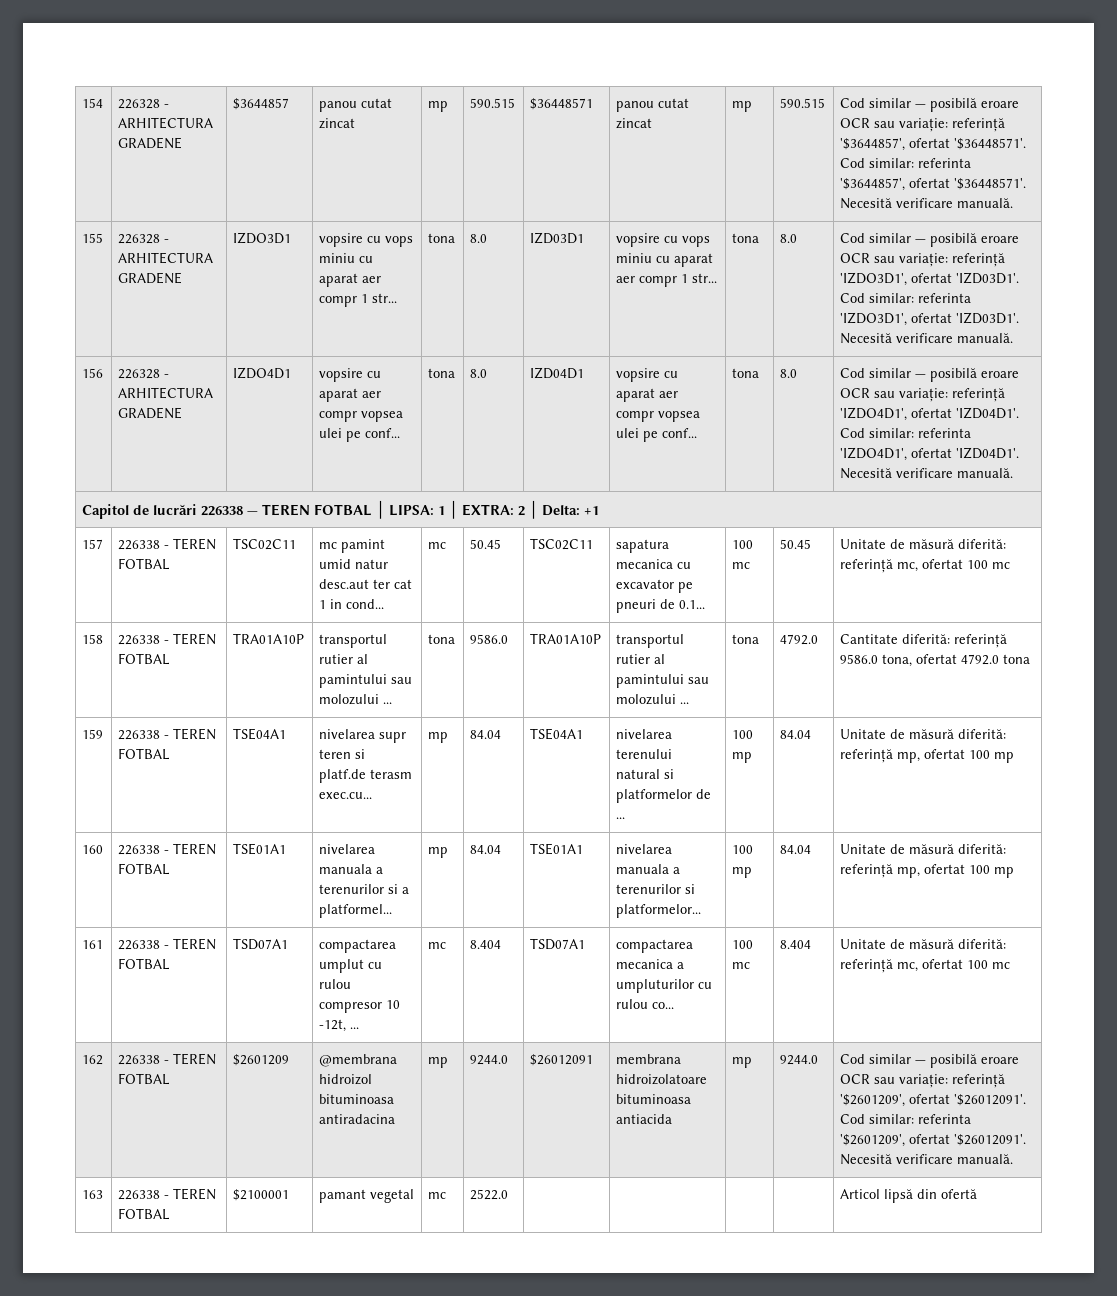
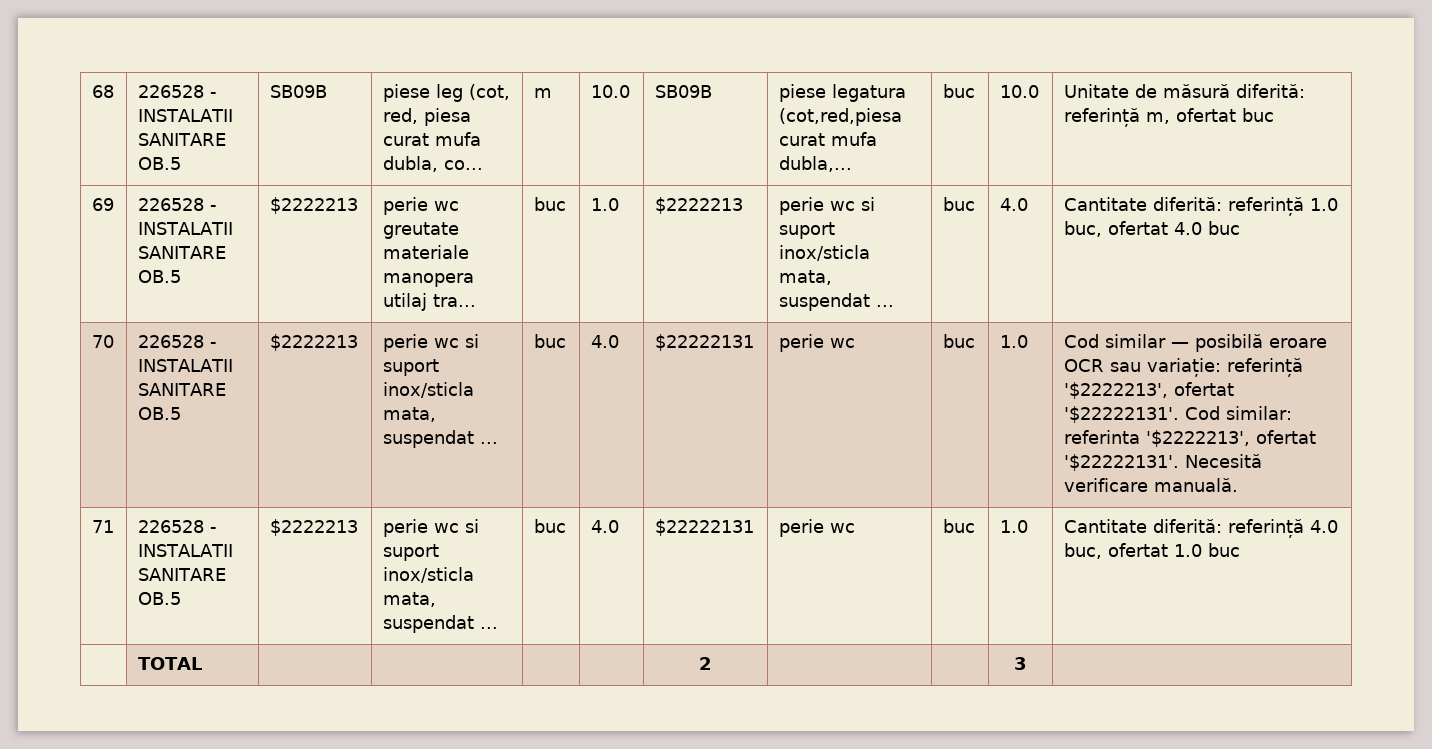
[82,98,104,108] [118,99,170,109] [118,117,214,129] [118,137,183,149] [233,98,290,110] [319,98,393,112] [319,118,356,129] [428,101,449,112] [470,98,516,108] [530,98,594,110] [616,98,690,112] [616,118,653,129] [732,101,753,112] [780,98,826,108] [840,98,1020,112] [840,118,1006,132] [840,138,1027,151] [840,158,972,168] [840,178,1027,191] [840,198,1014,209] [82,233,104,243] [118,234,170,244] [118,252,214,264] [118,272,183,284] [233,232,292,244] [319,233,414,247] [319,253,374,263] [319,273,382,287] [319,293,398,307] [428,233,456,243] [470,234,488,243] [530,232,585,244] [616,233,711,247] [616,253,714,267] [616,273,718,287] [732,233,760,243] [780,234,798,243] [840,233,1020,247] [840,253,1006,267] [840,272,1020,286] [840,293,972,303] [840,312,1020,326] [840,333,1014,344] [82,368,104,378] [118,369,170,379] [118,387,214,399] [118,407,183,419] [233,367,292,379] [319,368,382,382] [319,388,382,402] [319,411,404,422] [319,428,401,442] [428,368,456,378] [470,369,488,378] [530,367,585,379] [616,368,679,382] [616,388,679,402] [616,411,701,422] [616,428,698,442] [732,368,760,378] [780,369,798,378] [840,368,1020,382] [840,388,1006,402] [840,407,1020,421] [840,428,972,438] [840,447,1020,461] [840,468,1014,479] [82,500,600,519] [82,539,104,549] [118,538,217,550] [118,558,170,570] [233,538,297,550] [319,539,386,553] [319,559,389,569] [319,579,413,589] [319,599,385,609] [428,542,447,549] [470,539,502,549] [530,538,594,550] [616,539,670,553] [616,559,692,569] [616,579,694,593] [616,599,706,613] [732,540,754,549] [732,562,751,569] [780,539,812,549] [840,539,1007,549] [840,559,1011,573] [82,634,104,644] [118,633,217,645] [118,653,170,665] [233,633,305,644] [319,634,388,648] [319,654,369,664] [319,674,413,688] [319,694,393,705] [428,634,456,644] [470,634,509,644] [530,633,602,644] [616,634,685,648] [616,654,666,664] [616,674,710,688] [616,694,690,705] [732,634,760,644] [780,634,819,645] [840,634,1008,648] [840,654,1031,667] [82,729,104,739] [118,728,217,740] [118,748,170,760] [233,728,287,740] [319,729,407,743] [319,749,366,759] [319,769,413,783] [319,792,373,799] [428,732,449,743] [470,730,502,739] [530,728,584,740] [616,729,673,739] [616,749,673,759] [616,769,675,779] [616,789,712,803] [616,817,626,819] [732,730,754,739] [732,752,753,763] [780,730,812,739] [840,729,1007,739] [840,749,1015,763] [82,845,104,854] [118,843,217,855] [118,863,170,875] [233,843,287,855] [319,844,376,854] [319,864,384,874] [319,884,410,894] [319,904,393,918] [428,847,449,858] [470,845,502,854] [530,843,584,855] [616,844,673,854] [616,864,681,874] [616,884,696,894] [616,904,702,918] [732,845,754,854] [732,867,753,878] [780,845,812,854] [840,844,1007,854] [840,864,1015,878] [82,940,104,949] [118,938,217,950] [118,958,170,970] [233,938,289,950] [319,939,397,953] [319,959,383,973] [319,979,352,989] [319,1000,401,1013] [319,1019,360,1032] [428,942,447,949] [470,940,502,949] [530,938,586,950] [616,939,694,953] [616,959,685,969] [616,979,713,993] [616,999,675,1009] [732,940,754,949] [732,962,751,969] [780,940,812,949] [840,939,1007,949] [840,959,1011,973] [82,1055,104,1065] [118,1053,217,1065] [118,1073,170,1085] [233,1054,290,1066] [319,1054,398,1067] [319,1074,373,1085] [319,1094,395,1104] [319,1114,396,1124] [428,1057,449,1068] [470,1055,509,1065] [530,1054,594,1066] [616,1054,682,1064] [616,1074,708,1085] [616,1094,692,1104] [616,1114,673,1124] [732,1057,753,1068] [780,1055,819,1065] [840,1054,1020,1068] [840,1074,1006,1088] [840,1094,1027,1107] [840,1114,972,1124] [840,1134,1027,1147] [840,1154,1014,1165] [82,1190,104,1199] [118,1188,217,1200] [118,1208,170,1220] [233,1189,290,1201] [319,1189,415,1203] [428,1192,447,1199] [470,1189,509,1200] [840,1189,978,1203] 154 | 226328 - ARHITECTURA GRADENE | $3644857 | panou cutat zincat | mp | 590.515 | $36448571 | panou cutat zincat | mp | 590.515 | Cod similar — posibilă eroare OCR sau variație: referință '$3644857', ofertat '$36448571'. Cod similar: referinta '$3644857', ofertat '$36448571'. Necesită verificare manuală. // 155 | 226328 - ARHITECTURA GRADENE | IZDO3D1 | vopsire cu vops miniu cu aparat aer compr 1 str... | tona | 8.0 | IZD03D1 | vopsire cu vops miniu cu aparat aer compr 1 str... | tona | 8.0 | Cod similar — posibilă eroare OCR sau variație: referință 'IZDO3D1', ofertat 'IZD03D1'. Cod similar: referinta 'IZDO3D1', ofertat 'IZD03D1'. Necesită verificare manuală. // 156 | 226328 - ARHITECTURA GRADENE | IZDO4D1 | vopsire cu aparat aer compr vopsea ulei pe conf... | tona | 8.0 | IZD04D1 | vopsire cu aparat aer compr vopsea ulei pe conf... | tona | 8.0 | Cod similar — posibilă eroare OCR sau variație: referință 'IZDO4D1', ofertat 'IZD04D1'. Cod similar: referinta 'IZDO4D1', ofertat 'IZD04D1'. Necesită verificare manuală. // Capitol de lucrări 226338 — TEREN FOTBAL │ LIPSA: 1 │ EXTRA: 2 │ Delta: +1 // 157 | 226338 - TEREN FOTBAL | TSC02C11 | mc pamint umid natur desc.aut ter cat 1 in cond... | mc | 50.45 | TSC02C11 | sapatura mecanica cu excavator pe pneuri de 0.1... | 100 mc | 50.45 | Unitate de măsură diferită: referință mc, ofertat 100 mc // 158 | 226338 - TEREN FOTBAL | TRA01A10P | transportul rutier al pamintului sau molozului ... | tona | 9586.0 | TRA01A10P | transportul rutier al pamintului sau molozului ... | tona | 4792.0 | Cantitate diferită: referință 9586.0 tona, ofertat 4792.0 tona // 159 | 226338 - TEREN FOTBAL | TSE04A1 | nivelarea supr teren si platf.de terasm exec.cu... | mp | 84.04 | TSE04A1 | nivelarea terenului natural si platformelor de ... | 100 mp | 84.04 | Unitate de măsură diferită: referință mp, ofertat 100 mp // 160 | 226338 - TEREN FOTBAL | TSE01A1 | nivelarea manuala a terenurilor si a platformel... | mp | 84.04 | TSE01A1 | nivelarea manuala a terenurilor si platformelor... | 100 mp | 84.04 | Unitate de măsură diferită: referință mp, ofertat 100 mp // 161 | 226338 - TEREN FOTBAL | TSD07A1 | compactarea umplut cu rulou compresor 10 -12t, ... | mc | 8.404 | TSD07A1 | compactarea mecanica a umpluturilor cu rulou co... | 100 mc | 8.404 | Unitate de măsură diferită: referință mc, ofertat 100 mc // 162 | 226338 - TEREN FOTBAL | $2601209 | @membrana hidroizol bituminoasa antiradacina | mp | 9244.0 | $26012091 | membrana hidroizolatoare bituminoasa antiacida | mp | 9244.0 | Cod similar — posibilă eroare OCR sau variație: referință '$2601209', ofertat '$26012091'. Cod similar: referinta '$2601209', ofertat '$26012091'. Necesită verificare manuală. // 163 | 226338 - TEREN FOTBAL | $2100001 | pamant vegetal | mc | 2522.0 | | | | | Articol lipsă din ofertă -> [91,85,114,98] [137,85,217,98] [137,109,233,122] [137,133,226,146] [137,157,181,170] [269,85,327,98] [382,84,510,102] [382,108,471,126] [382,132,481,146] [382,156,483,172] [533,88,552,98] [590,85,630,98] [654,85,712,98] [778,84,906,102] [778,108,902,126] [778,132,877,146] [778,156,852,172] [942,84,975,98] [999,85,1039,98] [1063,84,1305,98] [1063,108,1274,127] [91,198,114,211] [137,198,217,211] [137,222,233,235] [137,246,226,259] [137,270,181,283] [269,197,358,214] [382,197,459,215] [382,222,459,239] [382,245,469,259] [382,273,474,287] [382,293,476,311] [533,197,566,211] [590,198,619,211] [654,197,743,214] [778,197,875,215] [778,222,835,239] [778,245,870,261] [778,270,832,285] [778,293,894,311] [942,197,975,211] [999,198,1028,211] [1063,197,1338,216] [1063,221,1240,237] [91,335,114,348] [137,335,217,348] [137,359,233,372] [137,383,226,396] [137,407,181,420] [269,334,358,351] [382,334,479,352] [382,359,439,376] [382,382,474,398] [382,407,436,422] [382,430,498,448] [533,334,566,348] [590,335,619,348] [654,334,754,351] [778,334,855,352] [942,334,975,348] [999,335,1028,348] [1063,334,1327,352] [1063,358,1303,377] [1063,382,1234,399] [1063,406,1292,423] [1063,430,1316,447] [1063,454,1262,471] [1063,478,1238,492] [91,520,114,533] [137,520,217,533] [137,544,233,557] [137,568,226,581] [137,592,181,605] [269,519,358,536] [382,519,479,537] [382,544,439,561] [382,567,474,583] [382,592,436,607] [382,615,498,633] [533,519,566,533] [590,520,619,533] [654,519,754,536] [778,519,855,537] [942,519,975,533] [999,520,1028,533] [1063,519,1338,538] [1063,543,1240,559] [137,657,202,670] [699,657,712,670] [1014,657,1027,670] 68 | 226528 - INSTALATII SANITARE OB.5 | SB09B | piese leg (cot, red, piesa curat mufa dubla, co... | m | 10.0 | SB09B | piese legatura (cot,red,piesa curat mufa dubla,... | buc | 10.0 | Unitate de măsură diferită: referință m, ofertat buc // 69 | 226528 - INSTALATII SANITARE OB.5 | $2222213 | perie wc greutate materiale manopera utilaj tra... | buc | 1.0 | $2222213 | perie wc si suport inox/sticla mata, suspendat ... | buc | 4.0 | Cantitate diferită: referință 1.0 buc, ofertat 4.0 buc // 70 | 226528 - INSTALATII SANITARE OB.5 | $2222213 | perie wc si suport inox/sticla mata, suspendat ... | buc | 4.0 | $22222131 | perie wc | buc | 1.0 | Cod similar — posibilă eroare OCR sau variație: referință '$2222213', ofertat '$22222131'. Cod similar: referinta '$2222213', ofertat '$22222131'. Necesită verificare manuală. // 71 | 226528 - INSTALATII SANITARE OB.5 | $2222213 | perie wc si suport inox/sticla mata, suspendat ... | buc | 4.0 | $22222131 | perie wc | buc | 1.0 | Cantitate diferită: referință 4.0 buc, ofertat 1.0 buc // | TOTAL | | | | | 2 | | | 3 |

